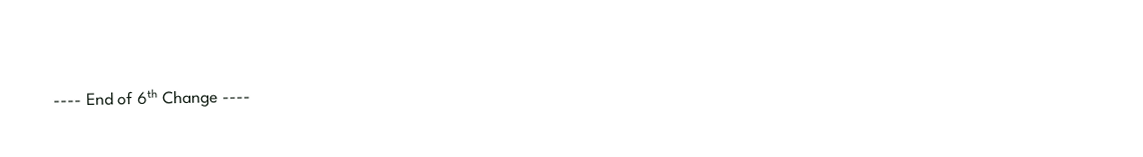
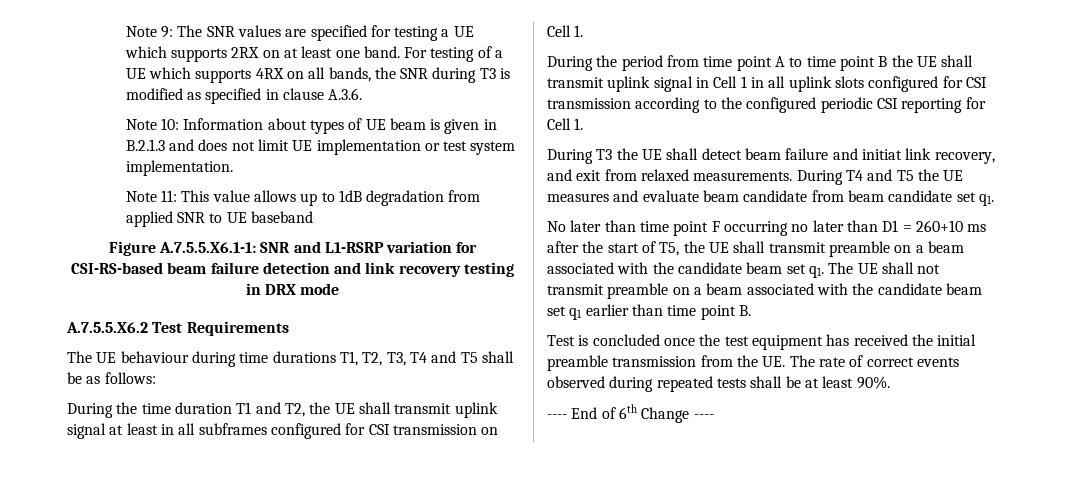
(53, 103) none -> [125,25,474,41] [124,46,504,62] [125,67,511,83] [125,88,363,104] [125,118,497,134] [125,139,516,155] [125,160,233,176] [125,190,481,206] [125,211,313,227] [108,241,478,256] [70,262,515,277] [245,283,340,295] [66,321,289,336] [67,351,514,367] [67,372,156,384] [67,402,498,418] [67,423,499,439] [547,25,584,37] [547,55,974,71] [547,76,987,92] [547,97,986,113] [547,118,584,130] [547,148,995,164] [547,169,964,185] [547,190,994,206] [547,220,987,236] [547,241,964,257] [547,262,941,278] [547,283,982,299] [547,304,751,320] [547,334,977,350] [547,355,959,371] [547,376,890,392] Note 9: The SNR values are specified for testing a UE which supports 2RX on at least one band. For testing of a UE which supports 4RX on all bands, the SNR during T3 is modified as specified in clause A.3.6. // Note 10: Information about types of UE beam is given in B.2.1.3 and does not limit UE implementation or test system implementation. // Note 11: This value allows up to 1dB degradation from applied SNR to UE baseband // Figure A.7.5.5.X6.1-1: SNR and L1-RSRP variation for CSI-RS-based beam failure detection and link recovery testing in DRX mode // A.7.5.5.X6.2 Test Requirements // The UE behaviour during time durations T1, T2, T3, T4 and T5 shall be as follows: // During the time duration T1 and T2, the UE shall transmit uplink signal at least in all subframes configured for CSI transmission on Cell 1. // During the period from time point A to time point B the UE shall transmit uplink signal in Cell 1 in all uplink slots configured for CSI transmission according to the configured periodic CSI reporting for Cell 1. // During T3 the UE shall detect beam failure and initiat link recovery, and exit from relaxed measurements. During T4 and T5 the UE measures and evaluate beam candidate from beam candidate set q1. // No later than time point F occurring no later than D1 = 260+10 ms after the start of T5, the UE shall transmit preamble on a beam associated with the candidate beam set q1. The UE shall not transmit preamble on a beam associated with the candidate beam set q1 earlier than time point B. // Test is concluded once the test equipment has received the initial preamble transmission from the UE. The rate of correct events observed during repeated tests shall be at least 90%. //

